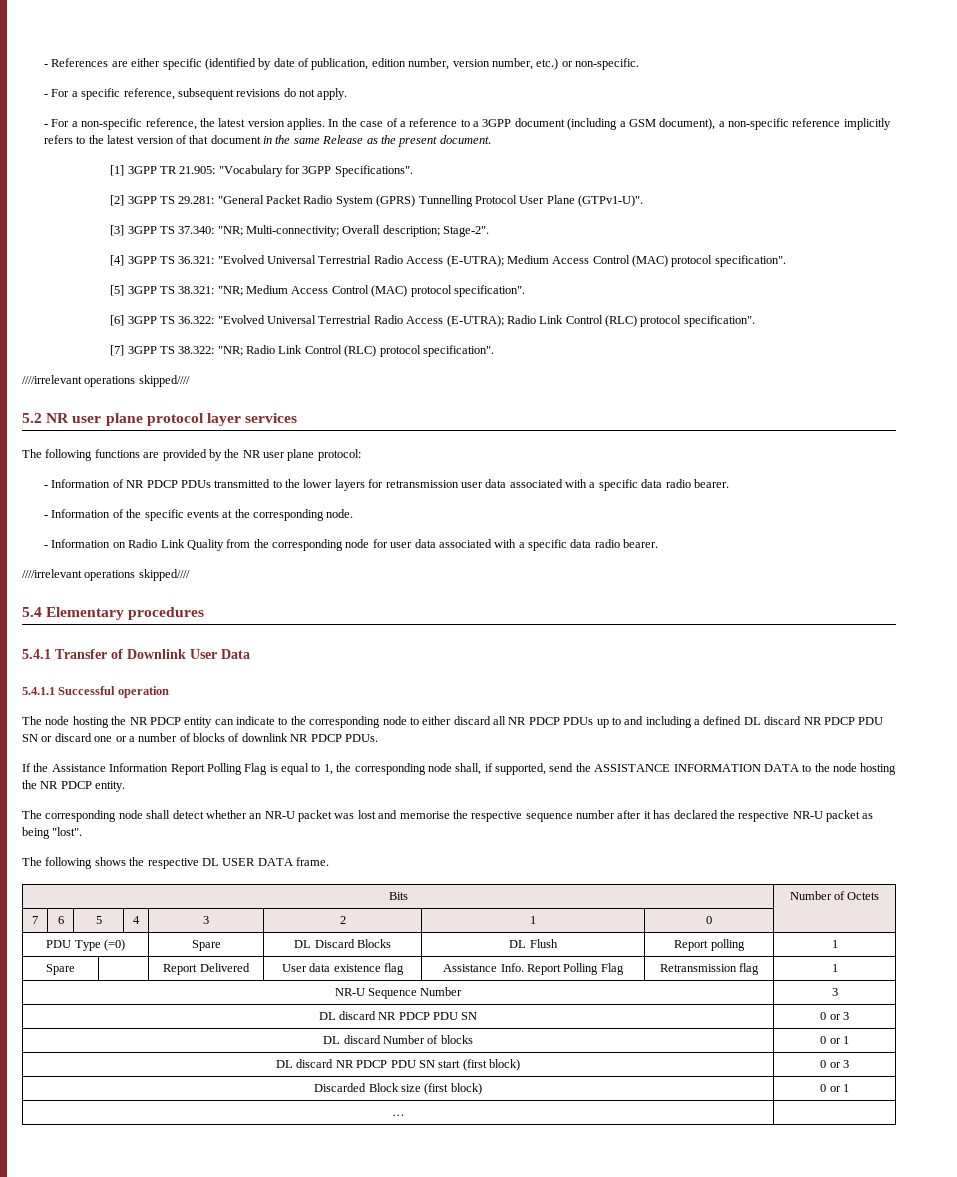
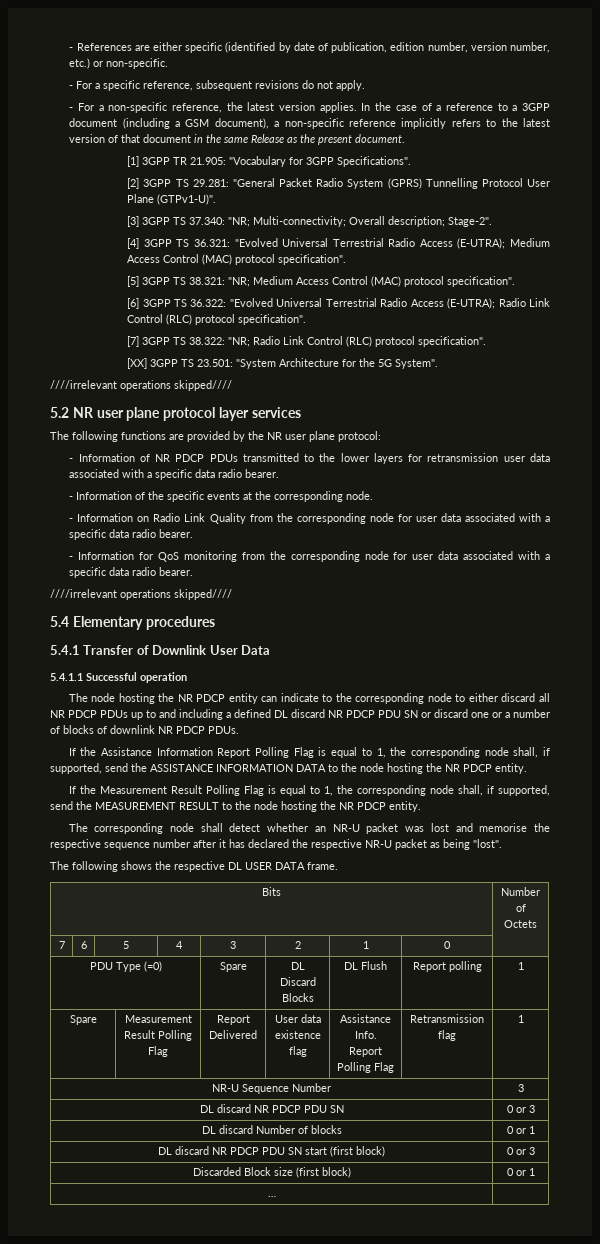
(494, 351) none -> [127,358,439,369] // [XX] 3GPP TS 23.501: "System Architecture for the 5G System".
(659, 543) none -> [69,551,550,562] [69,567,194,578] // - Information for QoS monitoring from the corresponding node for user data associated with a specific data radio bearer.
(126, 786) none -> [68,785,550,796] [50,801,421,812] // If the Measurement Result Polling Flag is equal to 1, the corresponding node shall, if supported, send the MEASUREMENT RESULT to the node hosting the NR PDCP entity.
(75, 969) none -> [124,1015,192,1023] [124,1030,192,1041] [148,1046,168,1057] Measurement Result Polling Flag

